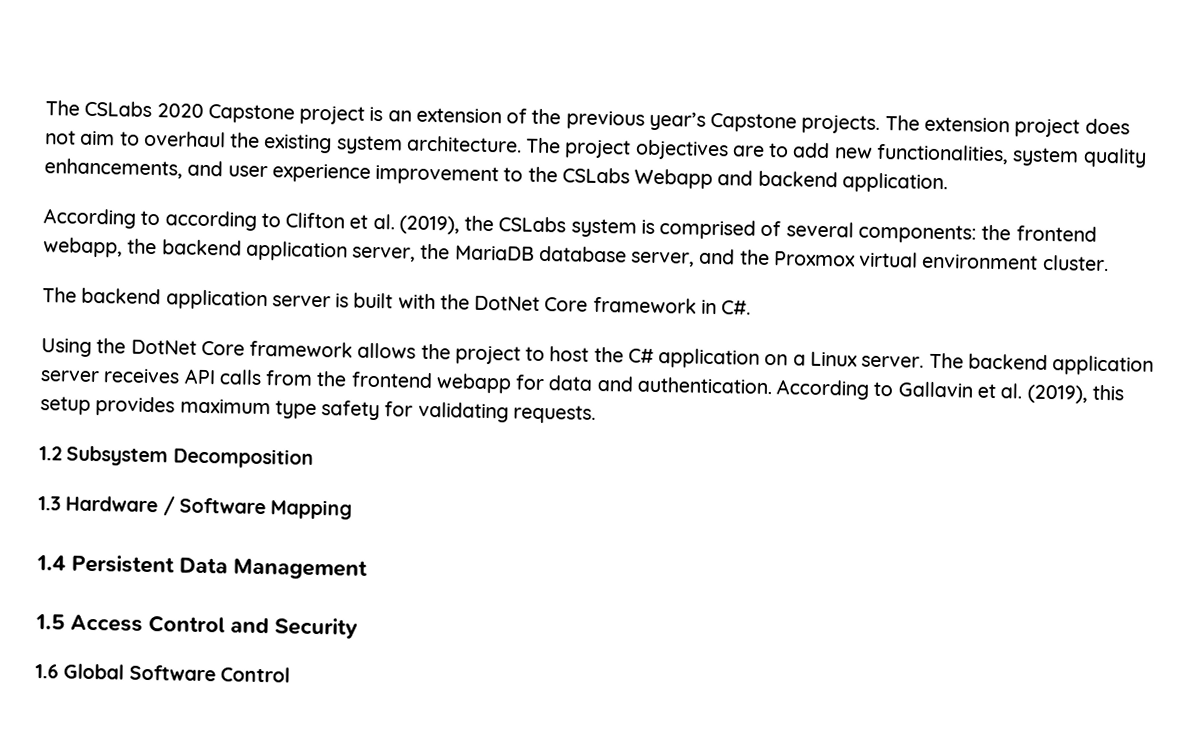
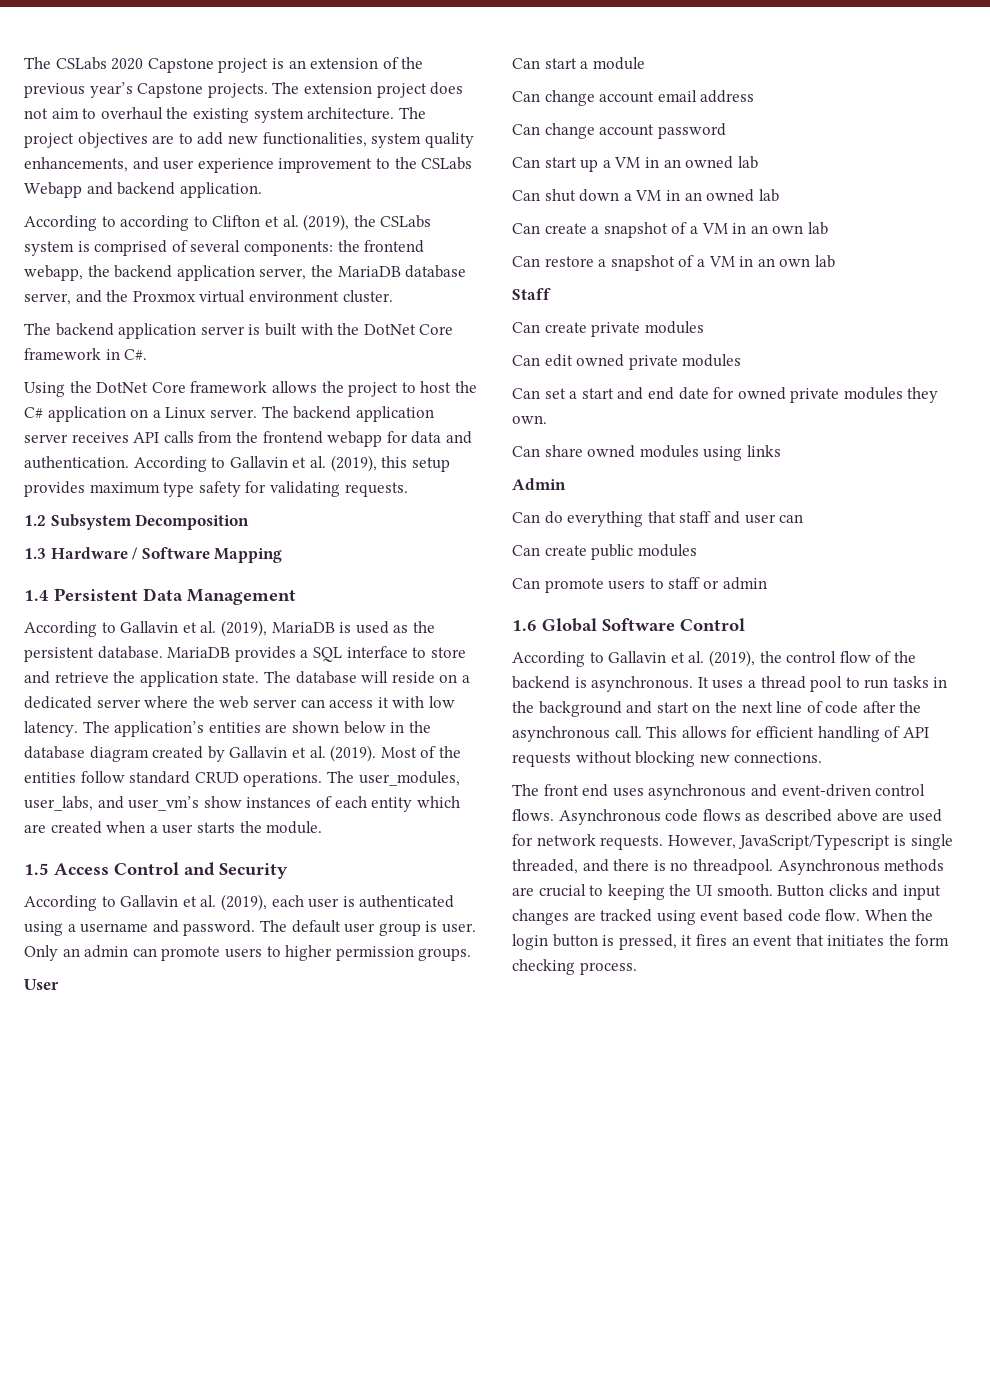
(368, 569) none -> [24,620,435,637] [24,646,466,662] [24,671,470,687] [24,696,455,709] [24,721,431,737] [24,745,461,762] [24,771,460,787] [24,796,460,812] [24,821,323,834] // According to Gallavin et al. (2019), MariaDB is used as the persistent database. MariaDB provides a SQL interface to store and retrieve the application state. The database will reside on a dedicated server where the web server can access it with low latency. The application’s entities are shown below in the database diagram created by Gallavin et al. (2019). Most of the entities follow standard CRUD operations. The user_modules, user_labs, and user_vm’s show instances of each entity which are created when a user starts the module.
[35,663,290,683] 1.6 Global Software Control -> [24,894,455,911] [24,920,476,936] [24,945,472,961] [24,979,59,990] [512,57,645,70] [512,90,755,106] [512,123,726,139] [512,156,758,172] [512,189,779,202] [512,222,828,238] [512,255,835,271] [512,288,551,300] [512,321,704,337] [512,354,742,370] [512,387,939,403] [512,415,547,424] [512,445,781,461] [512,478,566,490] [512,511,804,527] [512,544,697,560] [512,577,767,593] [512,618,745,632] [512,650,916,667] [512,676,948,692] [512,701,922,717] [512,726,929,742] [512,751,823,767] [512,784,926,800] [512,809,942,825] [512,834,953,850] [512,859,945,875] [512,884,941,900] [512,909,934,925] [512,934,950,950] [512,959,637,975] According to Gallavin et al. (2019), each user is authenticated using a username and password. The default user group is user. Only an admin can promote users to higher permission groups. // User // Can start a module // Can change account email address // Can change account password // Can start up a VM in an owned lab // Can shut down a VM in an owned lab // Can create a snapshot of a VM in an own lab // Can restore a snapshot of a VM in an own lab // Staff // Can create private modules // Can edit owned private modules // Can set a start and end date for owned private modules they own. // Can share owned modules using links // Admin // Can do everything that staff and user can // Can create public modules // Can promote users to staff or admin // 1.6 Global Software Control // According to Gallavin et al. (2019), the control flow of the backend is asynchronous. It uses a thread pool to run tasks in the background and start on the next line of code after the asynchronous call. This allows for efficient handling of API requests without blocking new connections. // The front end uses asynchronous and event-driven control flows. Asynchronous code flows as described above are used for network requests. However, JavaScript/Typescript is single threaded, and there is no threadpool. Asynchronous methods are crucial to keeping the UI smooth. Button clicks and input changes are tracked using event based code flow. When the login button is pressed, it fires an event that initiates the form checking process.

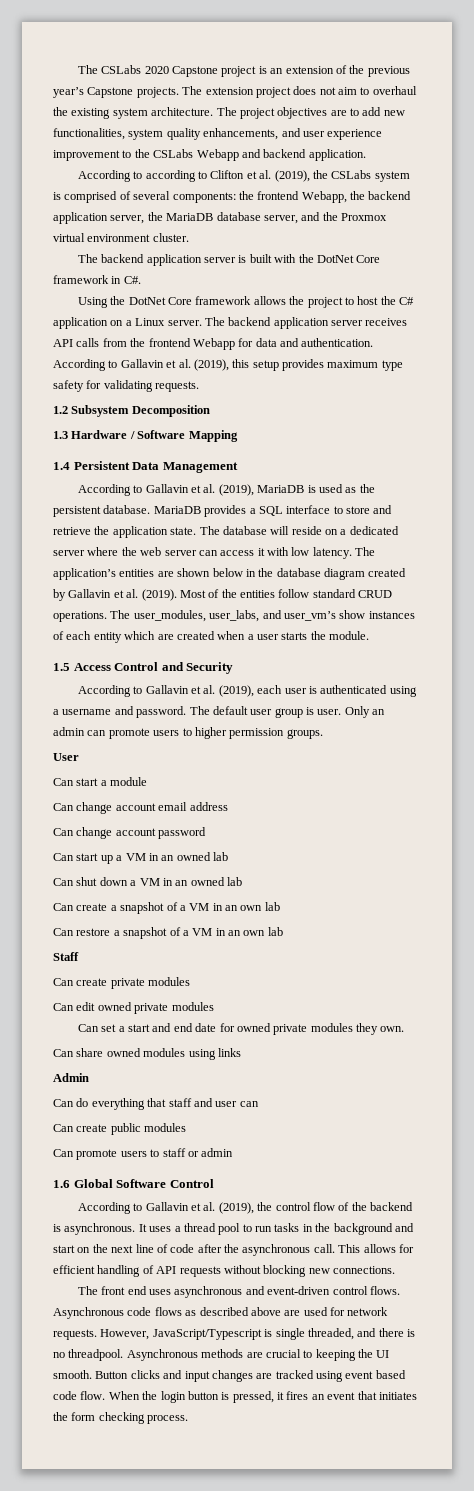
[24,265,83,281] webapp, -> [301,191,347,203] Webapp,
[327,431,383,447] webapp -> [192,338,235,350] Webapp

